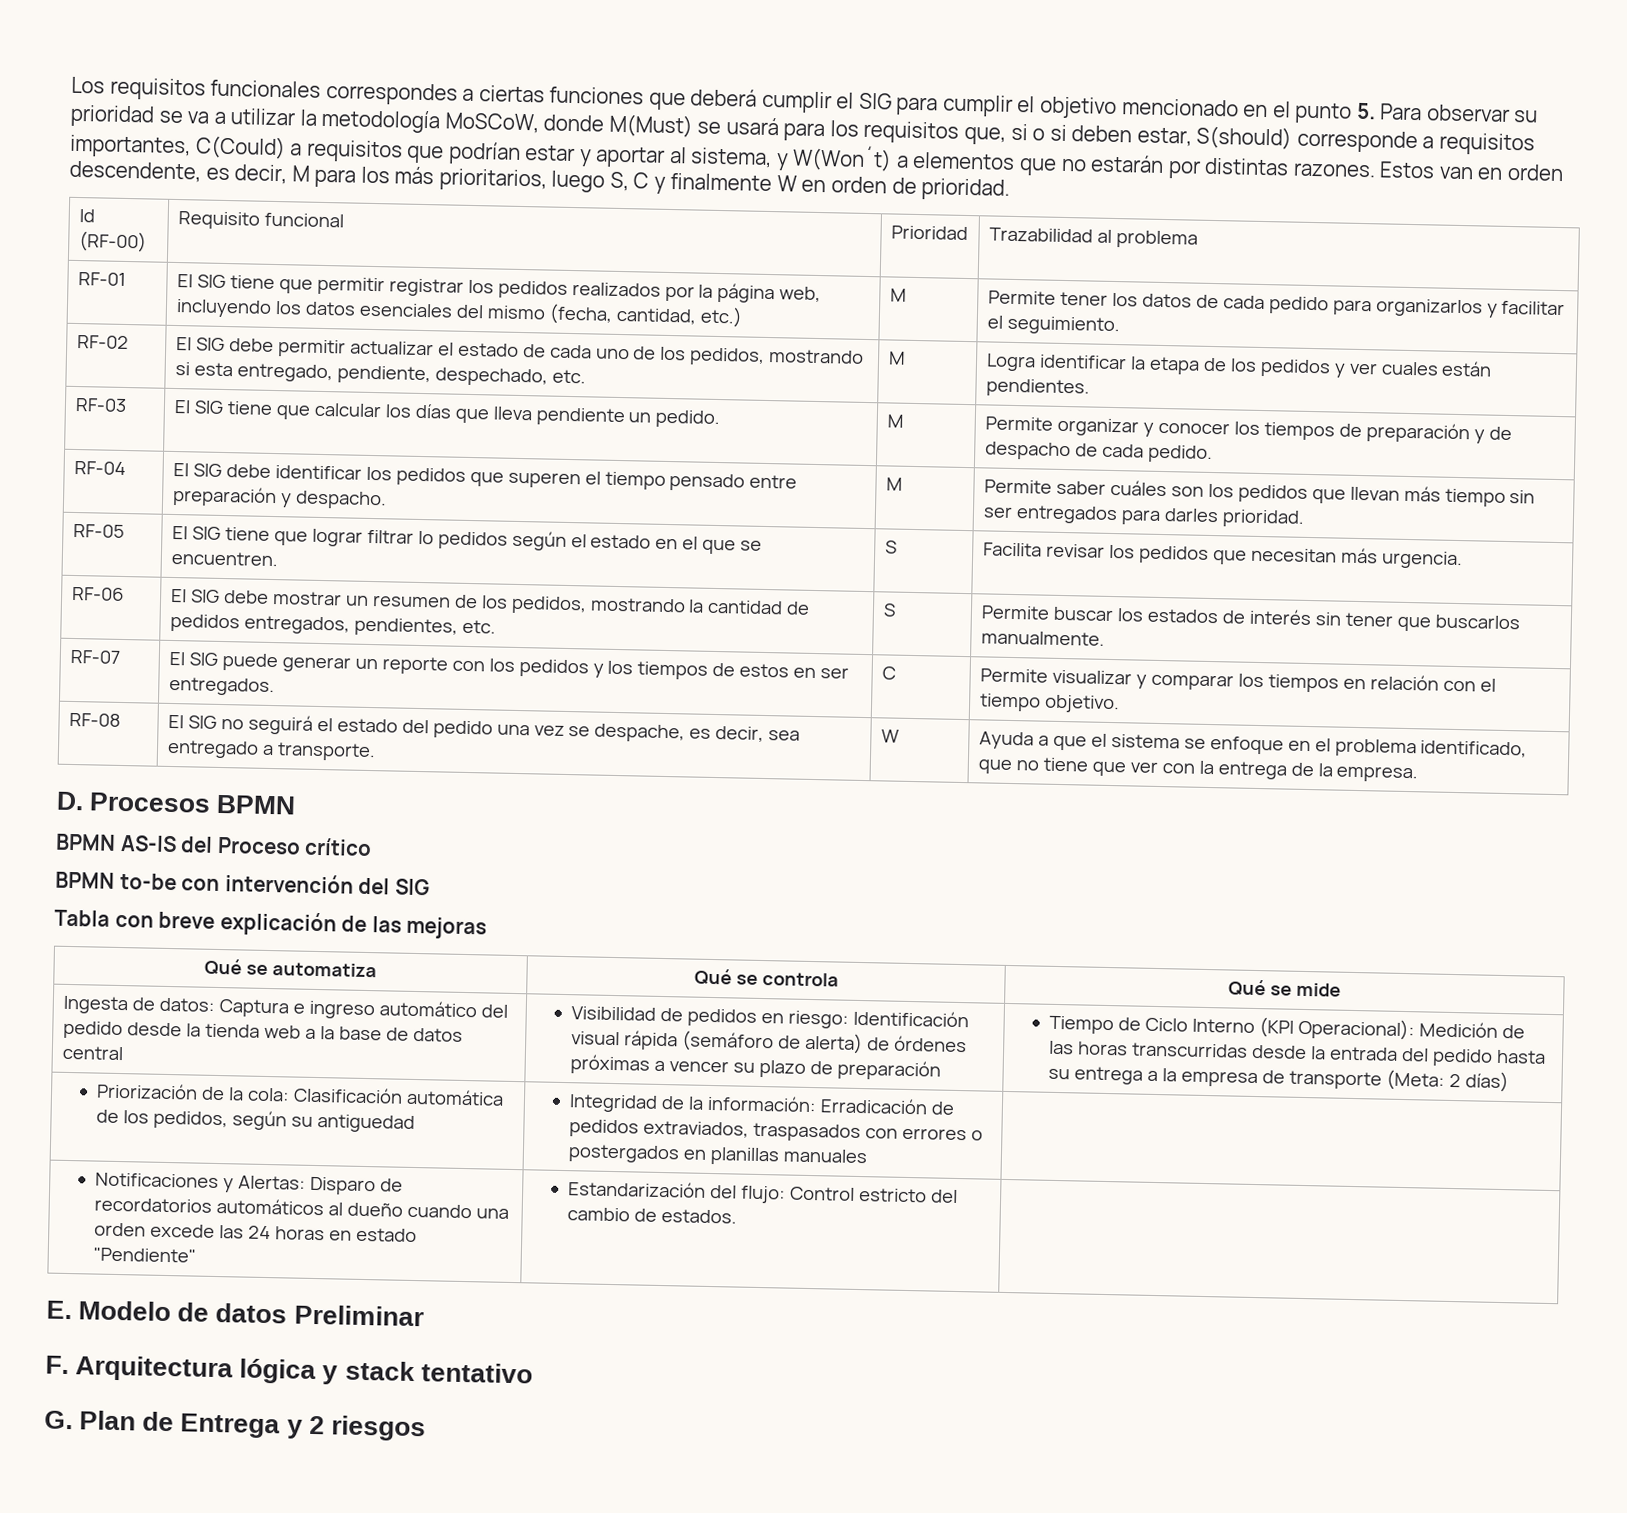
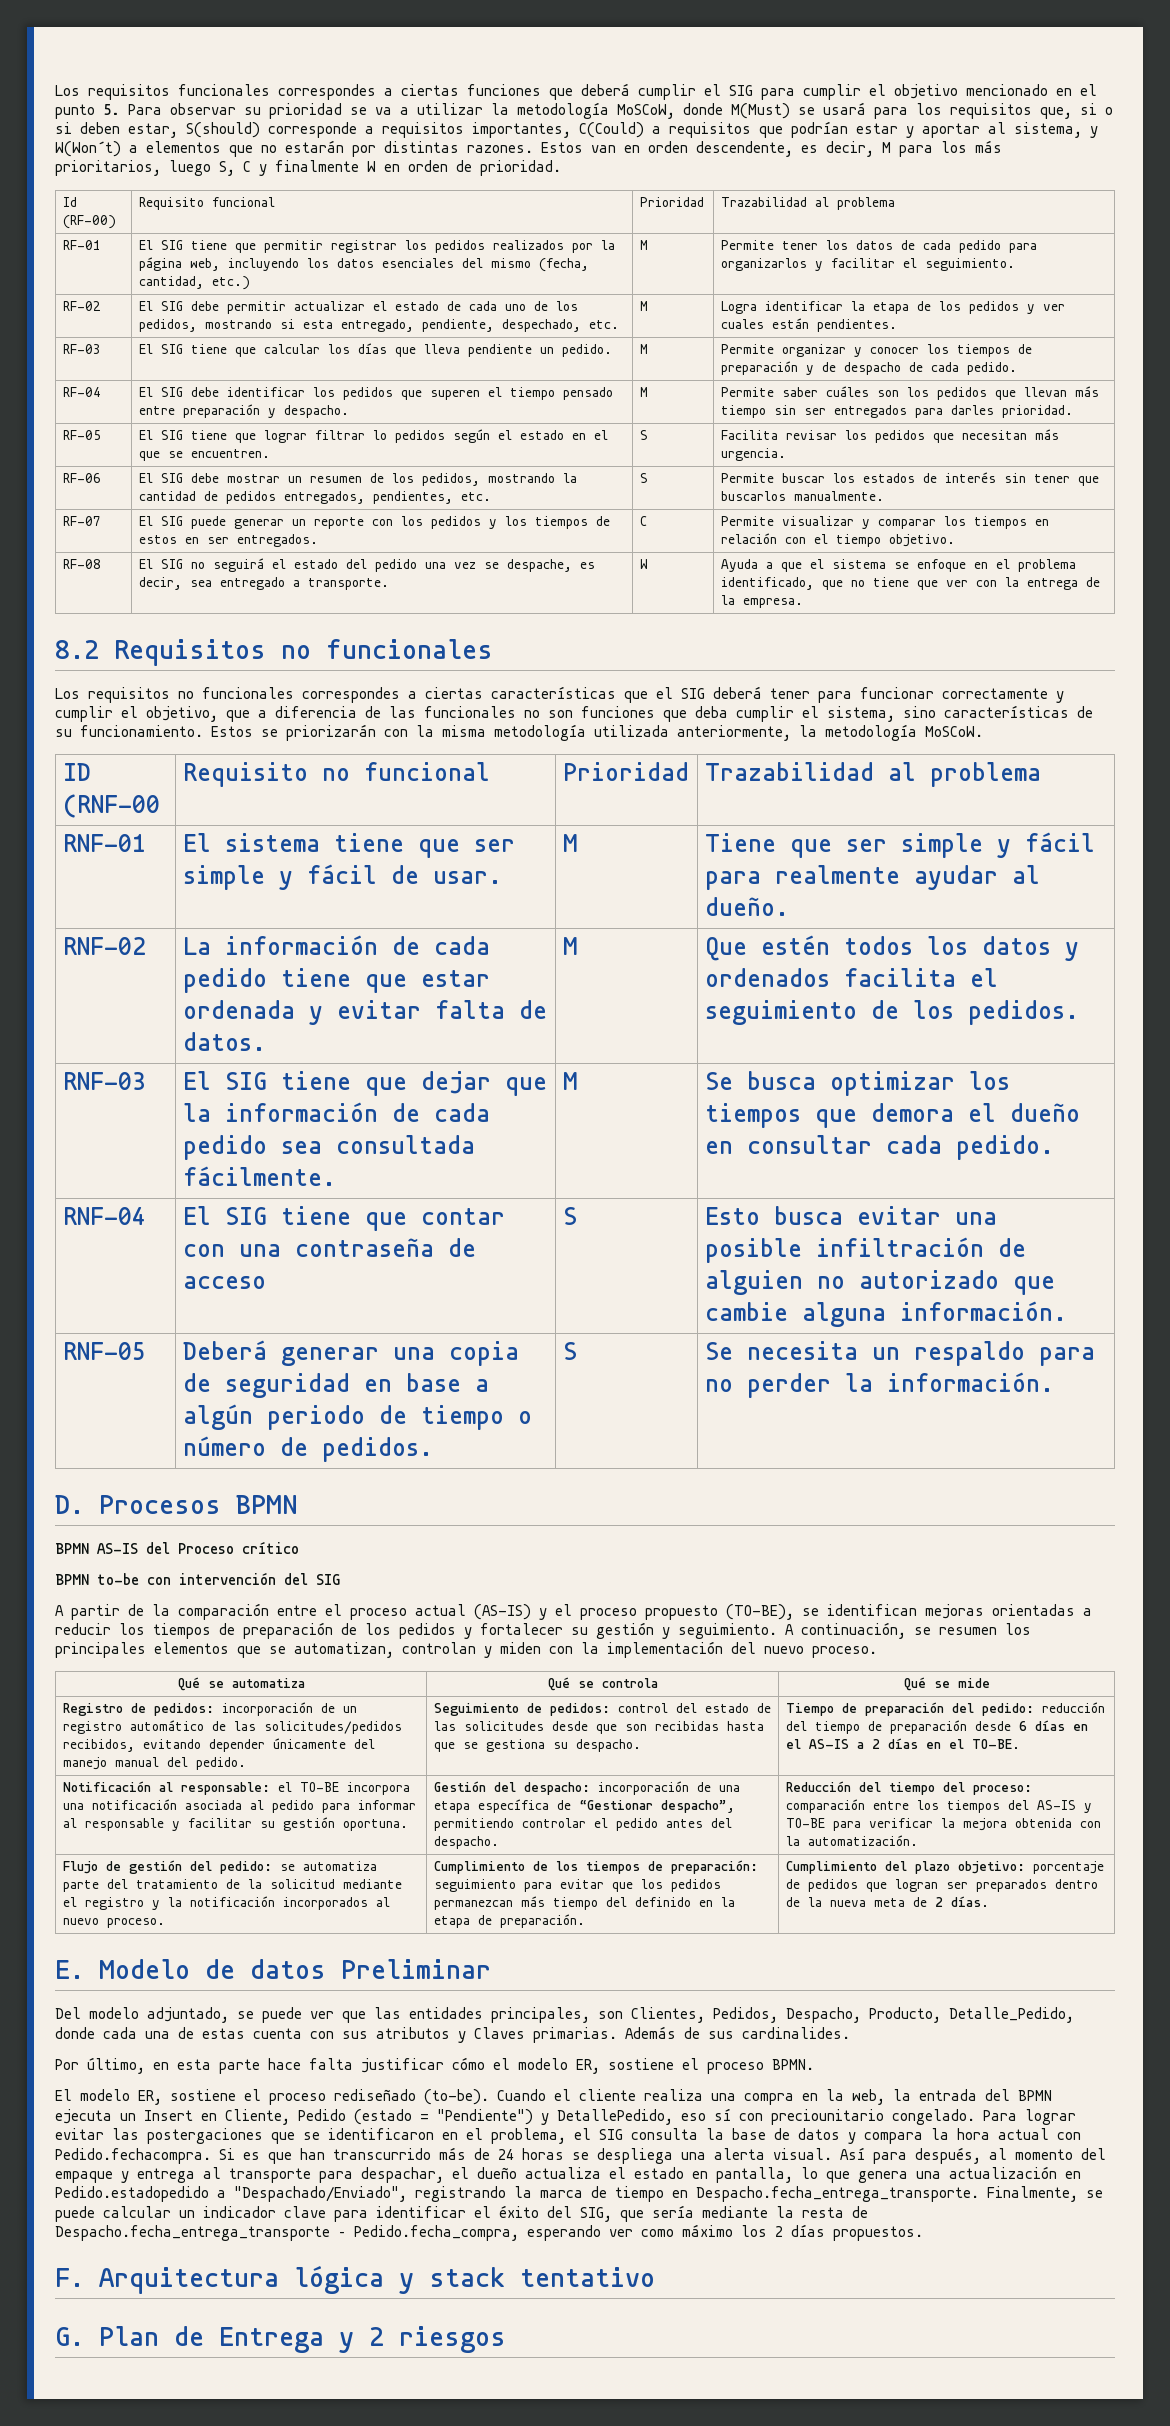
(1419, 774) none -> [55,639,493,666] [55,686,1064,703] [55,705,1093,722] [55,724,983,741] [62,763,91,781] [62,794,160,818] [182,762,490,787] [562,762,689,781] [704,762,1041,787] [62,834,146,852] [182,833,515,858] [182,864,502,890] [562,834,577,852] [704,832,1095,858] [704,865,1040,890] [704,897,789,916] [62,937,146,955] [182,935,490,955] [182,968,490,993] [182,1000,547,1025] [182,1032,266,1051] [562,937,577,955] [704,935,1079,961] [704,968,998,987] [704,1000,1079,1025] [62,1072,146,1090] [182,1071,547,1096] [182,1102,490,1122] [182,1135,475,1160] [182,1166,336,1186] [562,1072,577,1090] [704,1071,1010,1096] [704,1103,1080,1128] [704,1135,1054,1160] [62,1207,146,1225] [182,1206,505,1231] [182,1238,476,1257] [182,1276,266,1289] [562,1207,577,1225] [704,1206,997,1225] [704,1237,1026,1263] [704,1270,1055,1295] [704,1301,1067,1327] [62,1342,146,1360] [182,1340,519,1366] [182,1373,489,1398] [182,1404,532,1430] [182,1436,433,1462] [562,1342,577,1360] [704,1341,1095,1366] [704,1372,1054,1398] // 8.2 Requisitos no funcionales // Los requisitos no funcionales correspondes a ciertas características que el SIG deberá tener para funcionar correctamente y cumplir el objetivo, que a diferencia de las funcionales no son funciones que deba cumplir el sistema, sino características de su funcionamiento. Estos se priorizarán con la misma metodología utilizada anteriormente, la metodología MoSCoW. // ID (RNF-00 | Requisito no funcional | Prioridad | Trazabilidad al problema // RNF-01 | El sistema tiene que ser simple y fácil de usar. | M | Tiene que ser simple y fácil para realmente ayudar al dueño. // RNF-02 | La información de cada pedido tiene que estar ordenada y evitar falta de datos. | M | Que estén todos los datos y ordenados facilita el seguimiento de los pedidos. // RNF-03 | El SIG tiene que dejar que la información de cada pedido sea consultada fácilmente. | M | Se busca optimizar los tiempos que demora el dueño en consultar cada pedido. // RNF-04 | El SIG tiene que contar con una contraseña de acceso | S | Esto busca evitar una posible infiltración de alguien no autorizado que cambie alguna información. // RNF-05 | Deberá generar una copia de seguridad en base a algún periodo de tiempo o número de pedidos. | S | Se necesita un respaldo para no perder la información.
[54,909,488,940] Tabla con breve explicación de las mejoras -> [55,1603,1092,1620] [55,1622,1031,1639] [55,1641,877,1658] A partir de la comparación entre el proceso actual (AS-IS) y el proceso propuesto (TO-BE), se identifican mejoras orientadas a reducir los tiempos de preparación de los pedidos y fortalecer su gestión y seguimiento. A continuación, se resumen los principales elementos que se automatizan, controlan y miden con la implementación del nuevo proceso.
[62,995,508,1020] [62,1020,463,1042] [61,1045,123,1061] [571,1006,970,1029] [571,1030,968,1055] [570,1054,942,1081] [1049,1015,1526,1041] [1049,1040,1547,1067] [1048,1066,1510,1093] [96,1082,505,1106] [96,1109,416,1134] [569,1094,956,1115] [569,1119,984,1143] [568,1144,869,1166] [95,1172,404,1196] [94,1197,510,1219] [94,1222,418,1243] [93,1247,197,1263] [568,1180,959,1204] [567,1207,738,1224] Ingesta de datos: Captura e ingreso automático del pedido desde la tienda web a la base de datos central | Visibilidad de pedidos en riesgo: Identificación visual rápida (semáforo de alerta) de órdenes próximas a vencer su plazo de preparación | Tiempo de Ciclo Interno (KPI Operacional): Medición de las horas transcurridas desde la entrada del pedido hasta su entrega a la empresa de transporte (Meta: 2 días) // Priorización de la cola: Clasificación automática de los pedidos, según su antiguedad | Integridad de la información: Erradicación de pedidos extraviados, traspasados con errores o postergados en planillas manuales | // Notificaciones y Alertas: Disparo de recordatorios automáticos al dueño cuando una orden excede las 24 horas en estado "Pendiente" | Estandarización del flujo: Control estricto del cambio de estados. | -> [62,1702,357,1716] [62,1720,402,1734] [62,1738,375,1752] [62,1757,246,1770] [433,1703,771,1716] [433,1721,764,1734] [433,1739,641,1752] [785,1702,1105,1716] [785,1720,1088,1734] [785,1738,1020,1749] [62,1781,410,1795] [62,1799,416,1813] [62,1817,408,1831] [433,1781,740,1795] [433,1799,735,1813] [433,1818,732,1831] [433,1836,499,1849] [785,1781,1032,1795] [785,1799,1092,1813] [785,1818,1101,1831] [785,1835,918,1846] [62,1860,377,1874] [62,1879,402,1892] [62,1896,390,1910] [62,1918,165,1928] [433,1860,758,1874] [433,1879,721,1892] [433,1896,735,1910] [433,1914,585,1928] [785,1861,1104,1874] [785,1879,1098,1892] [785,1896,989,1907] Registro de pedidos: incorporación de un registro automático de las solicitudes/pedidos recibidos, evitando depender únicamente del manejo manual del pedido. | Seguimiento de pedidos: control del estado de las solicitudes desde que son recibidas hasta que se gestiona su despacho. | Tiempo de preparación del pedido: reducción del tiempo de preparación desde 6 días en el AS-IS a 2 días en el TO-BE. // Notificación al responsable: el TO-BE incorpora una notificación asociada al pedido para informar al responsable y facilitar su gestión oportuna. | Gestión del despacho: incorporación de una etapa específica de “Gestionar despacho”, permitiendo controlar el pedido antes del despacho. | Reducción del tiempo del proceso: comparación entre los tiempos del AS-IS y TO-BE para verificar la mejora obtenida con la automatización. // Flujo de gestión del pedido: se automatiza parte del tratamiento de la solicitud mediante el registro y la notificación incorporados al nuevo proceso. | Cumplimiento de los tiempos de preparación: seguimiento para evitar que los pedidos permanezcan más tiempo del definido en la etapa de preparación. | Cumplimiento del plazo objetivo: porcentaje de pedidos que logran ser preparados dentro de la nueva meta de 2 días.
(424, 1315) none -> [55,2007,1074,2023] [55,2026,850,2043] [55,2057,814,2074] [55,2089,1052,2105] [55,2108,1076,2125] [55,2128,1081,2144] [55,2147,1106,2164] [55,2166,1081,2183] [55,2186,1103,2202] [55,2205,868,2222] [55,2224,923,2241] // Del modelo adjuntado, se puede ver que las entidades principales, son Clientes, Pedidos, Despacho, Producto, Detalle_Pedido, donde cada una de estas cuenta con sus atributos y Claves primarias. Además de sus cardinalides. // Por último, en esta parte hace falta justificar cómo el modelo ER, sostiene el proceso BPMN. // El modelo ER, sostiene el proceso rediseñado (to-be). Cuando el cliente realiza una compra en la web, la entrada del BPMN ejecuta un Insert en Cliente, Pedido (estado = "Pendiente") y DetallePedido, eso sí con preciounitario congelado. Para lograr evitar las postergaciones que se identificaron en el problema, el SIG consulta la base de datos y compara la hora actual con Pedido.fechacompra. Si es que han transcurrido más de 24 horas se despliega una alerta visual. Así para después, al momento del empaque y entrega al transporte para despachar, el dueño actualiza el estado en pantalla, lo que genera una actualización en Pedido.estadopedido a "Despachado/Enviado", registrando la marca de tiempo en Despacho.fecha_entrega_transporte. Finalmente, se puede calcular un indicador clave para identificar el éxito del SIG, que sería mediante la resta de Despacho.fecha_entrega_transporte – Pedido.fecha_compra, esperando ver como máximo los 2 días propuestos.

